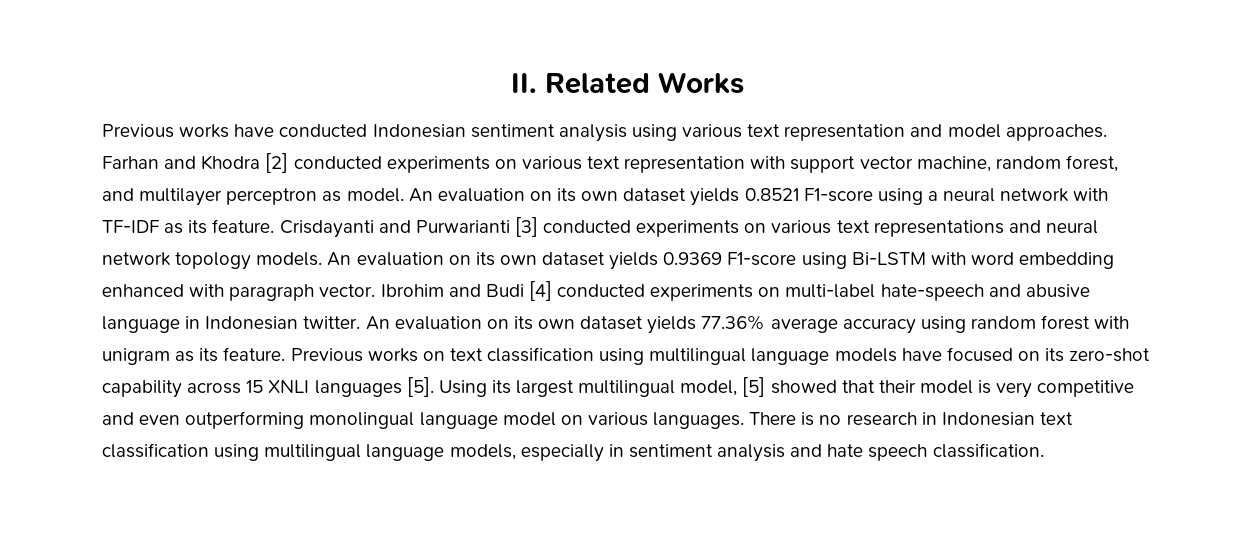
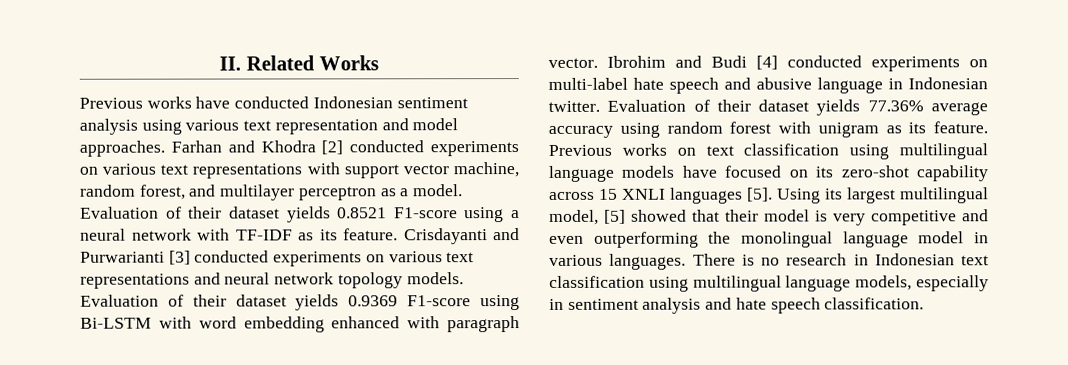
[624,156,746,173] representation -> [192,163,303,179] representations
[346,188,619,202] model. An evaluation on its own -> [400,184,464,197] [80,206,223,219] a model. Evaluation of their
[327,252,537,266] An evaluation on its own -> [80,294,227,307] Evaluation of their
[880,284,984,301] hate-speech -> [633,77,719,94] hate speech
[365,316,576,330] An evaluation on its own -> [607,99,751,112] Evaluation of their
(305, 420) none -> [708,231,732,244] the
[560,415,583,425] on -> [974,232,990,244] in

